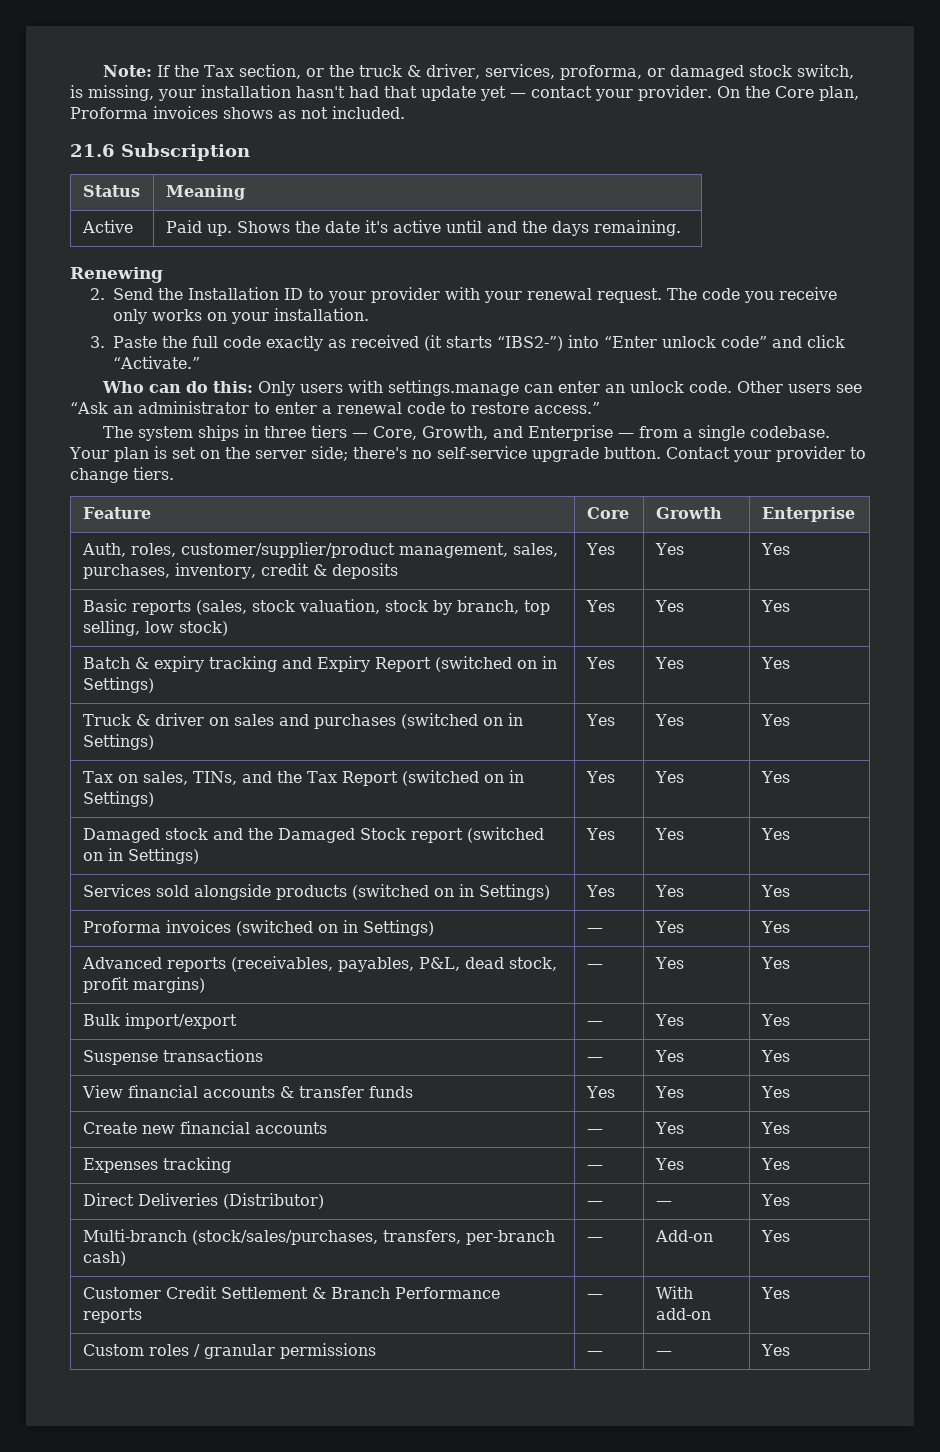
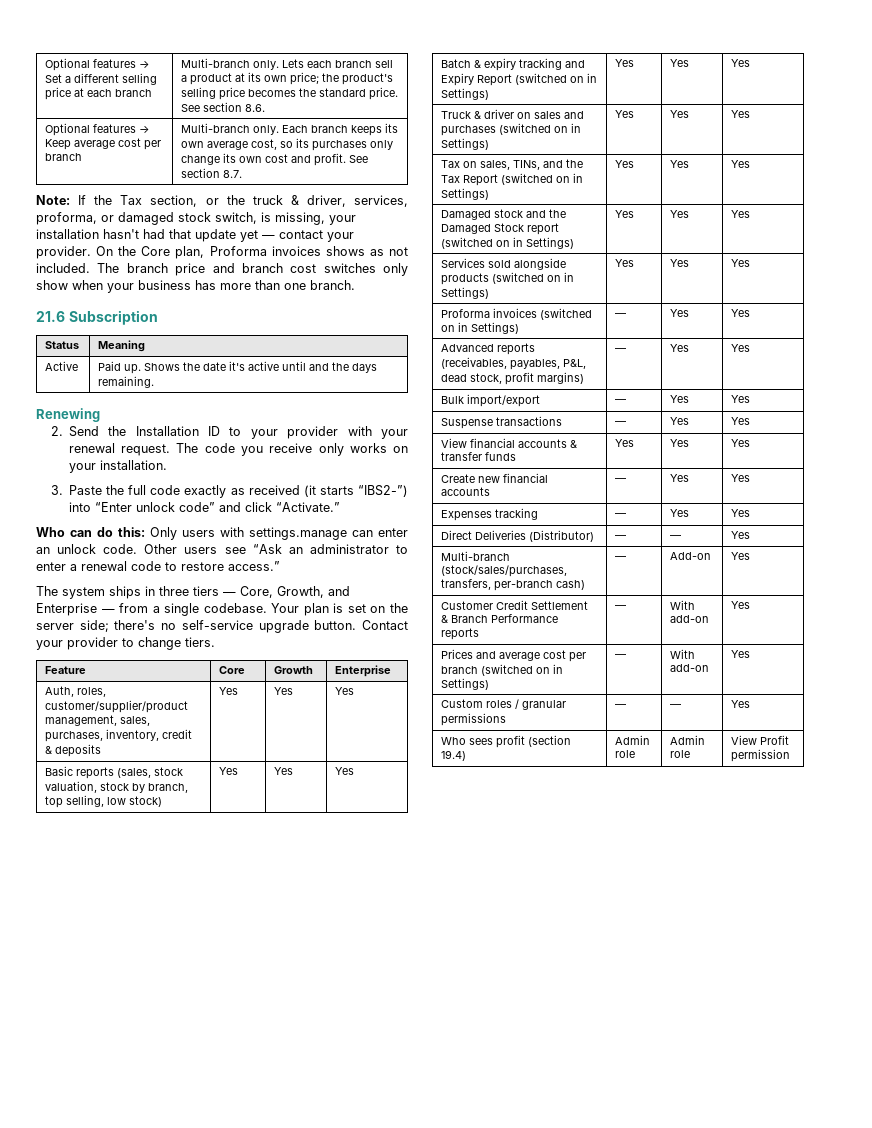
(102, 71) none -> [45,58,151,71] [45,73,158,85] [45,87,153,100] [181,58,394,70] [181,72,394,85] [181,87,399,100] [181,102,266,112] [45,123,151,136] [45,138,162,150] [45,153,83,161] [181,123,399,136] [181,138,394,151] [181,153,369,166] [181,168,243,178] Optional features → Set a different selling price at each branch | Multi-branch only. Lets each branch sell a product at its own price; the product's selling price becomes the standard price. See section 8.6. // Optional features → Keep average cost per branch | Multi-branch only. Each branch keeps its own average cost, so its purchases only change its own cost and profit. See section 8.7. //
(405, 112) none -> [97,263,408,276] [36,280,355,293] The branch price and branch cost switches only show when your business has more than one branch.
(790, 1293) none -> [441,649,587,662] [441,664,564,676] [441,678,490,690] [615,654,627,658] [670,649,696,659] [670,664,710,672] [731,650,751,658] // Prices and average cost per branch (switched on in Settings) | — | With add-on | Yes
(790, 1350) none -> [441,735,572,748] [441,750,467,761] [615,735,651,745] [615,750,636,758] [670,735,706,745] [670,750,691,758] [731,735,790,745] [731,749,791,762] // Who sees profit (section 19.4) | Admin role | Admin role | View Profit permission

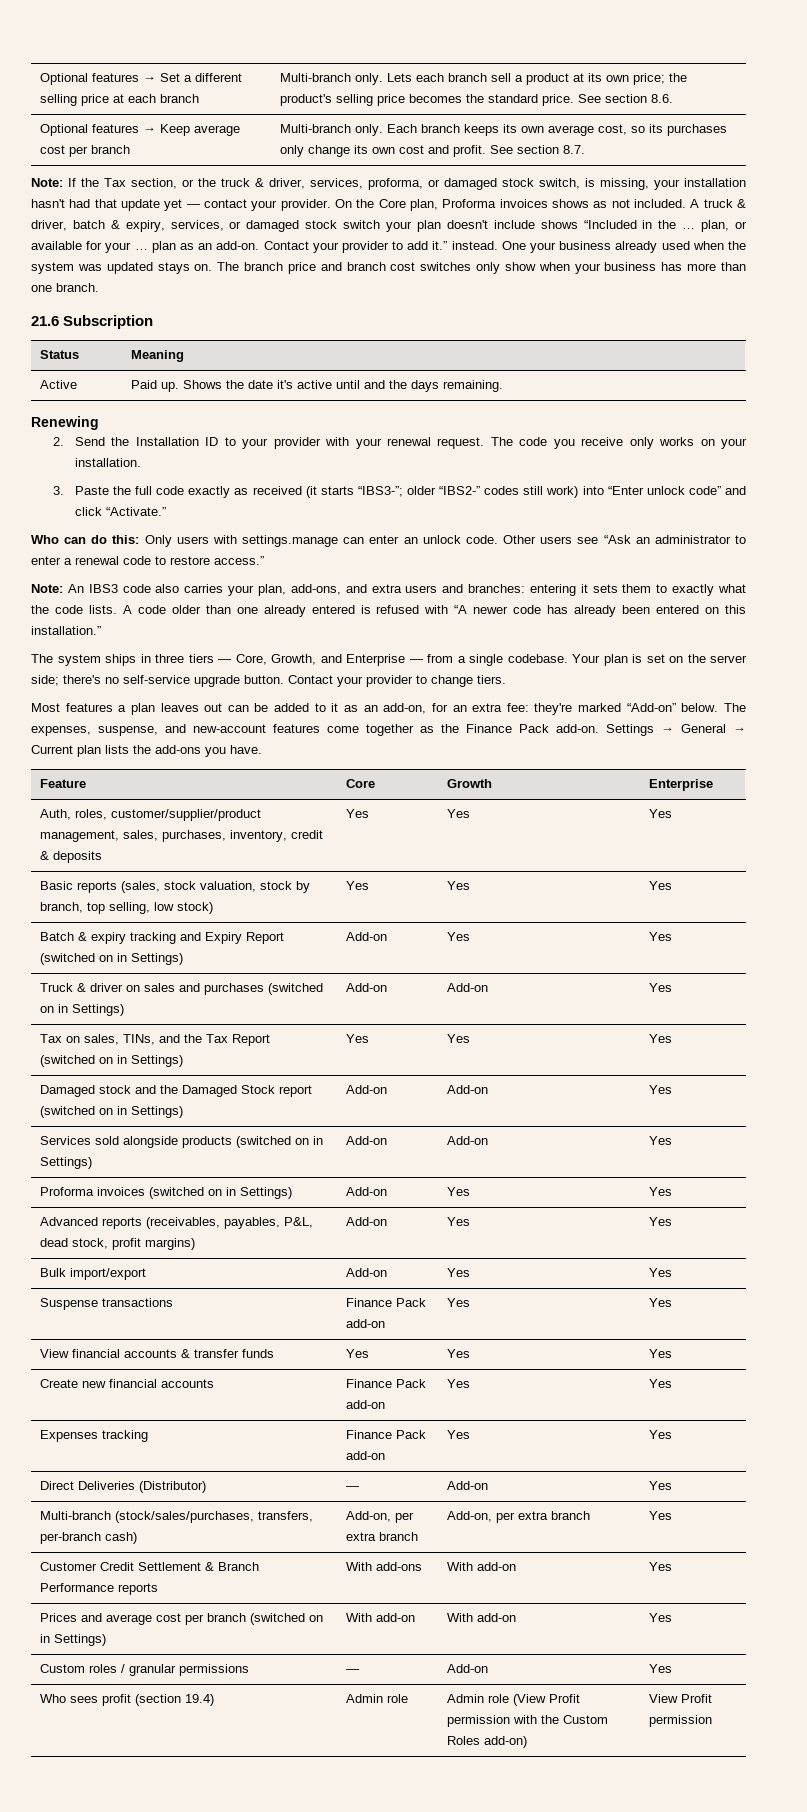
(90, 268) none -> [690,199,747,208] [31,220,748,232] [31,241,746,253] [31,262,213,274] A truck & driver, batch & expiry, services, or damaged stock switch your plan doesn't include shows “Included in the … plan, or available for your … plan as an add-on. Contact your provider to add it.” instead. One your business already used when the system was updated stays on.
[357,485,408,497] “IBS2-”) -> [357,486,579,498] “IBS3-”; older “IBS2-” codes still work)
(280, 566) none -> [31,584,747,596] [31,605,747,617] [31,626,101,635] // Note: An IBS3 code also carries your plan, add-ons, and extra users and branches: entering it sets them to exactly what the code lists. A code older than one already entered is refused with “A newer code has already been entered on this installation.”
(215, 642) none -> [31,703,746,715] [31,724,746,736] [31,745,262,757] // Most features a plan leaves out can be added to it as an add-on, for an extra fee: they're marked “Add-on” below. The expenses, suspense, and new-account features come together as the Finance Pack add-on. Settings → General → Current plan lists the add-ons you have.
[615,59,635,67] Yes -> [346,932,388,941] Add-on
[615,110,635,118] [670,110,690,118] Yes | Yes -> [346,983,388,992] [447,983,489,992] Add-on | Add-on
[615,210,635,218] [670,210,690,218] Yes | Yes -> [346,1085,388,1094] [447,1085,489,1094] Add-on | Add-on
[615,259,635,267] [670,259,690,267] Yes | Yes -> [346,1136,388,1145] [447,1136,489,1145] Add-on | Add-on
[615,313,627,317] — -> [346,1187,388,1196] Add-on
[615,348,627,352] — -> [346,1217,388,1226] Add-on
[615,399,627,403] — -> [346,1268,388,1277] Add-on
[615,421,627,425] — -> [346,1298,427,1307] [346,1319,386,1328] Finance Pack add-on
[615,478,627,482] — -> [346,1379,427,1388] [346,1400,386,1409] Finance Pack add-on
[615,513,627,517] — -> [346,1430,427,1439] [346,1451,386,1460] Finance Pack add-on
[670,535,682,539] — -> [447,1481,489,1490] Add-on
[615,556,627,560] [670,552,712,560] — | Add-on -> [346,1511,415,1523] [346,1532,419,1541] [447,1511,591,1523] Add-on, per extra branch | Add-on, per extra branch
[615,605,627,609] — -> [346,1562,423,1571] With add-ons
[615,654,627,658] — -> [346,1613,416,1622] With add-on
[670,704,682,708] — -> [447,1664,489,1673] Add-on
(691, 754) none -> [513,1694,581,1706] [447,1715,609,1727] [447,1736,528,1748] (View Profit permission with the Custom Roles add-on)

